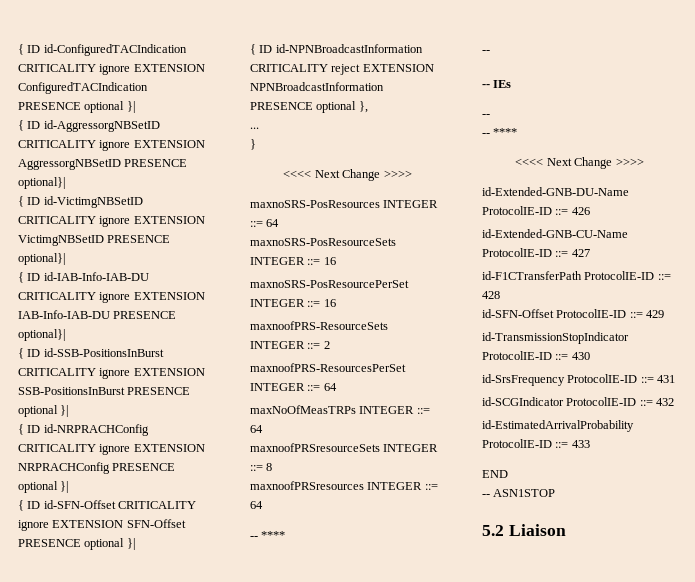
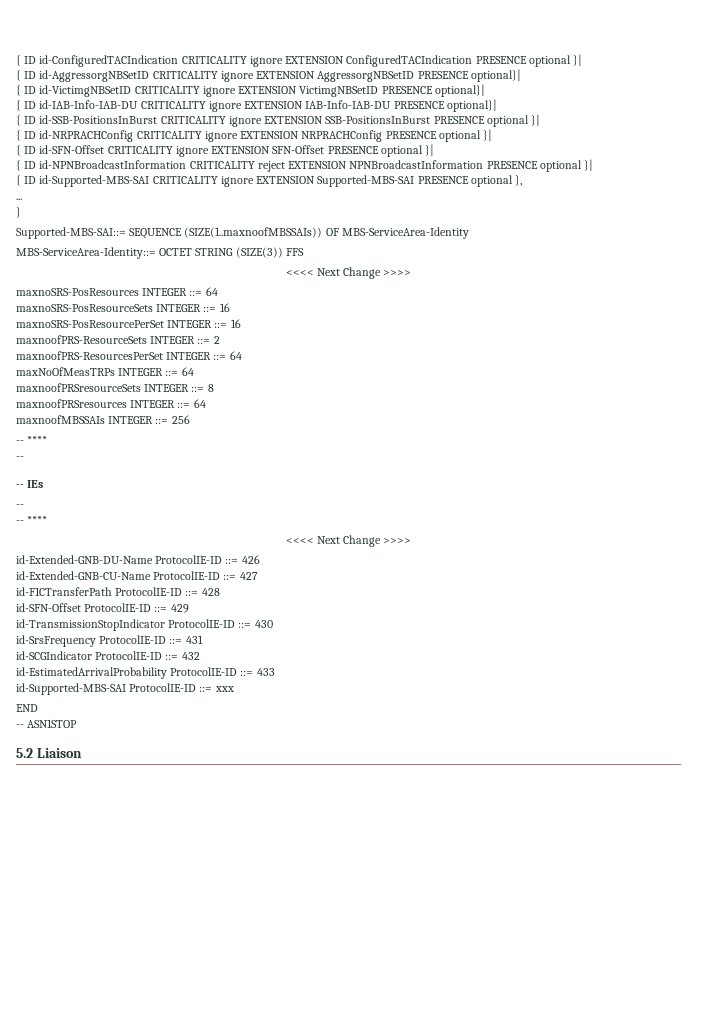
[358,101,368,113] [250,127,259,129] [250,139,256,150] }, // ... // } -> [584,159,594,171] [16,175,523,187] [16,198,22,200] [16,207,21,218] [16,227,469,239] [16,247,304,259] }| // { ID id-Supported-MBS-SAI CRITICALITY ignore EXTENSION Supported-MBS-SAI PRESENCE optional }, // ... // } // Supported-MBS-SAI::= SEQUENCE (SIZE(1..maxnoofMBSSAIs)) OF MBS-ServiceArea-Identity // MBS-ServiceArea-Identity::= OCTET STRING (SIZE(3)) FFS
(263, 505) none -> [16,415,190,424] // maxnoofMBSSAIs INTEGER ::= 256
(590, 444) none -> [16,683,234,695] // id-Supported-MBS-SAI ProtocolIE-ID ::= xxx

